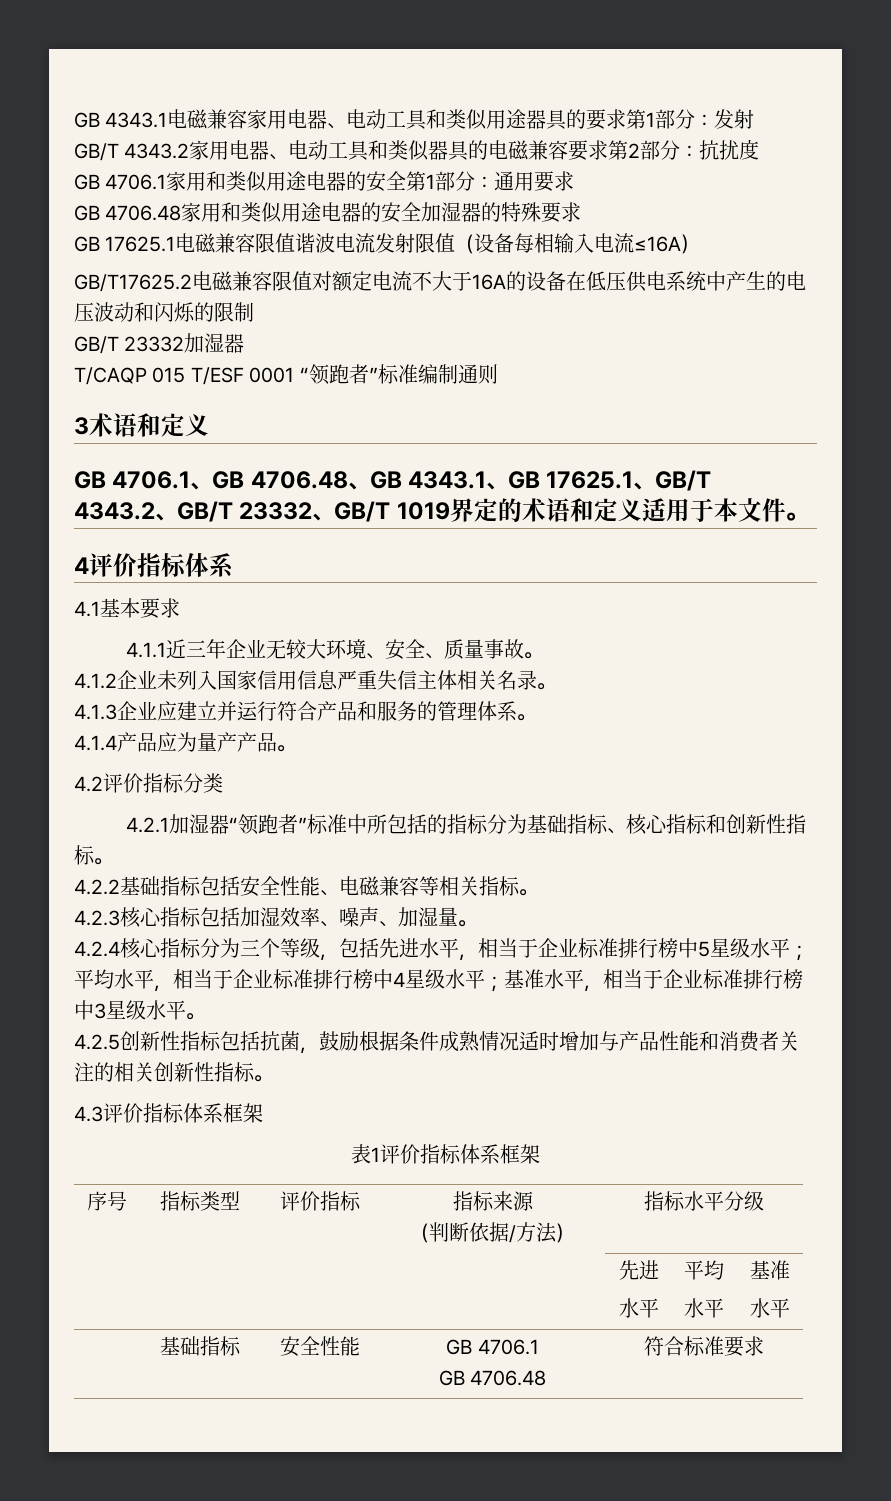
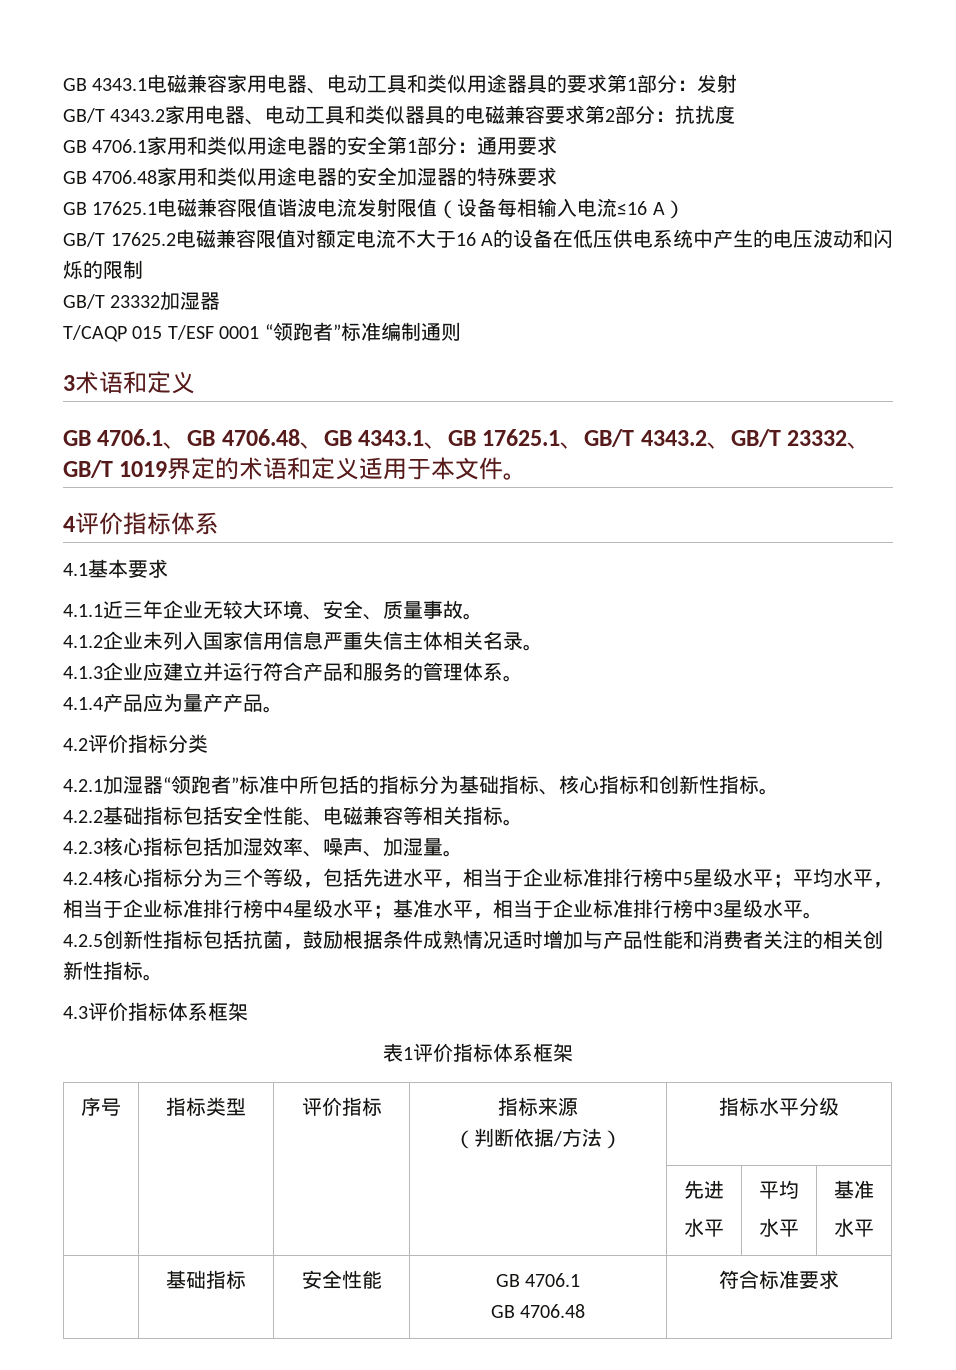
[634,236,682,252] ≤16A -> [617,201,665,215] ≤16 A
[74,274,192,292] GB/T17625.2 -> [63,232,176,247] GB/T 17625.2
[472,274,506,290] 16A -> [455,232,493,246] 16 A

